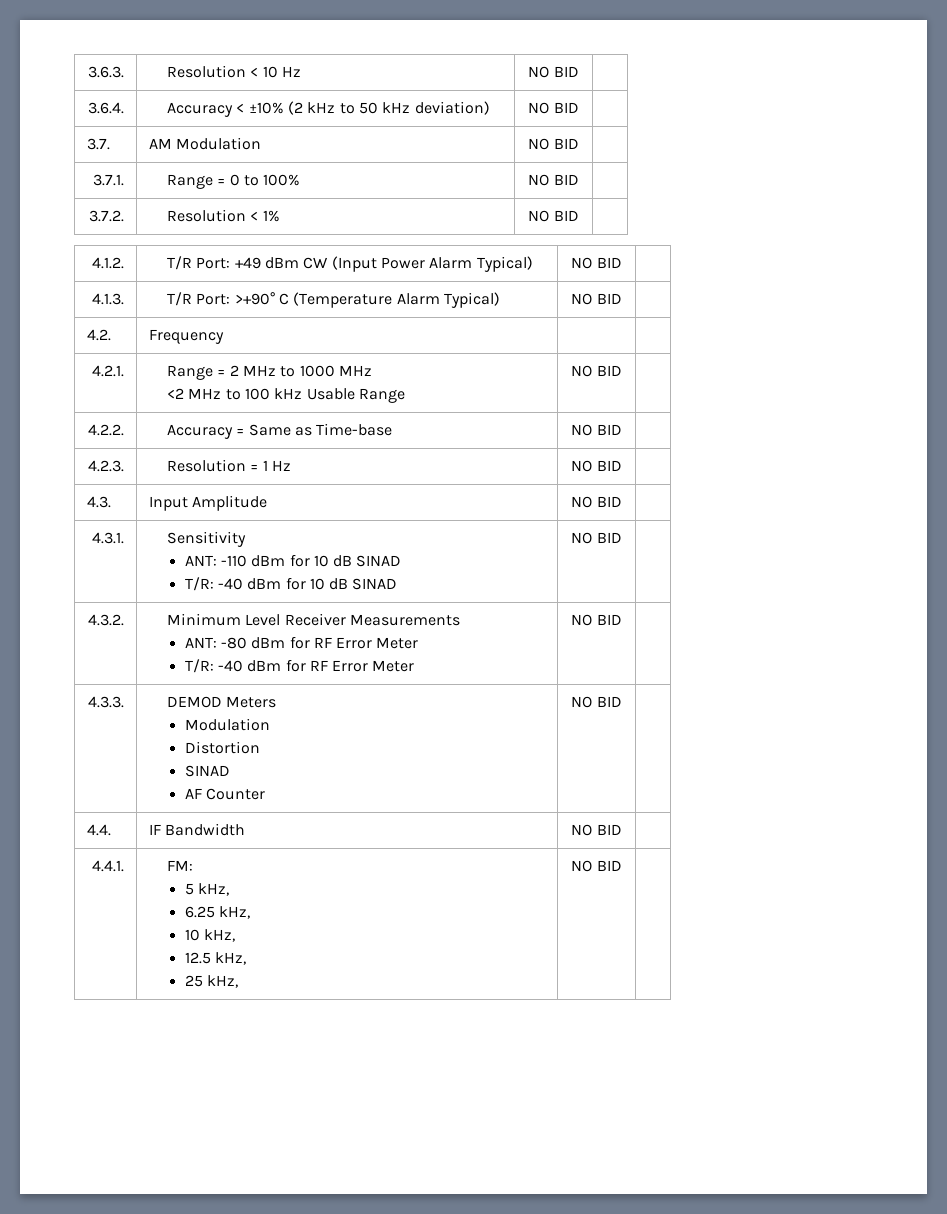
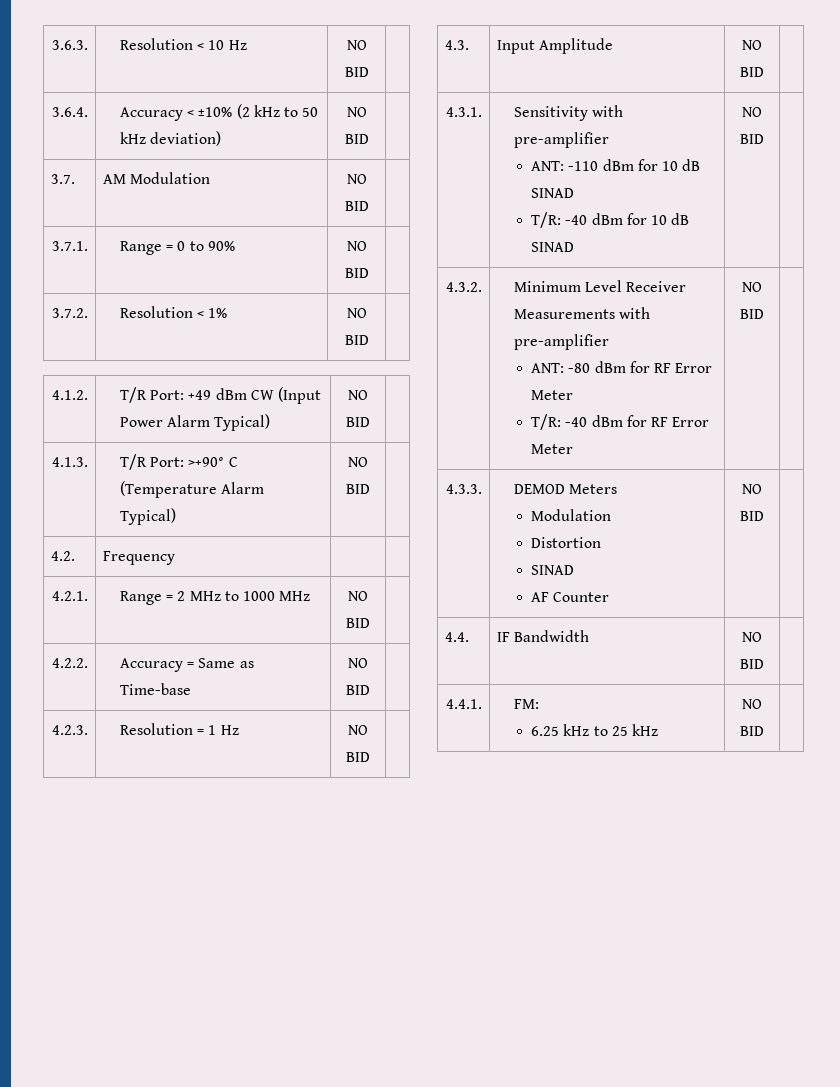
[263,174,301,186] 100% -> [207,241,235,251] 90%
[166,388,405,403] // <2 MHz to 100 kHz Usable Range -> (311, 596) none
(246, 539) none -> [592,105,624,117] [514,132,610,148] with pre-amplifier
(460, 620) none -> [619,307,651,319] [514,334,610,350] with pre-amplifier
[184,883,229,896] // 5 kHz, -> (540, 704) none
[218,906,250,919] [184,929,235,942] [184,952,246,965] [184,975,238,988] kHz, // 10 kHz, // 12.5 kHz, // 25 kHz, -> [563,724,658,736] kHz to 25 kHz

